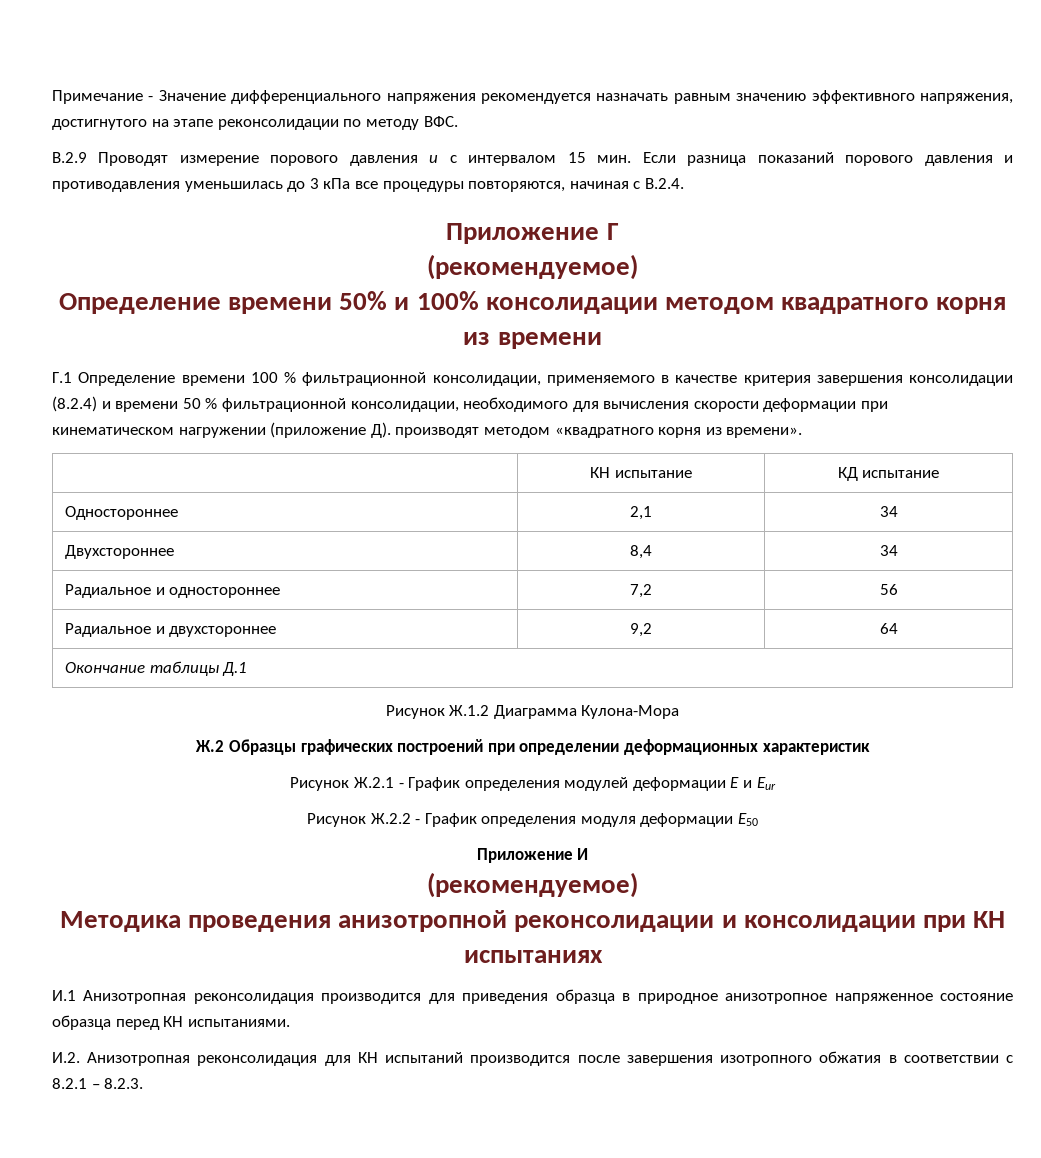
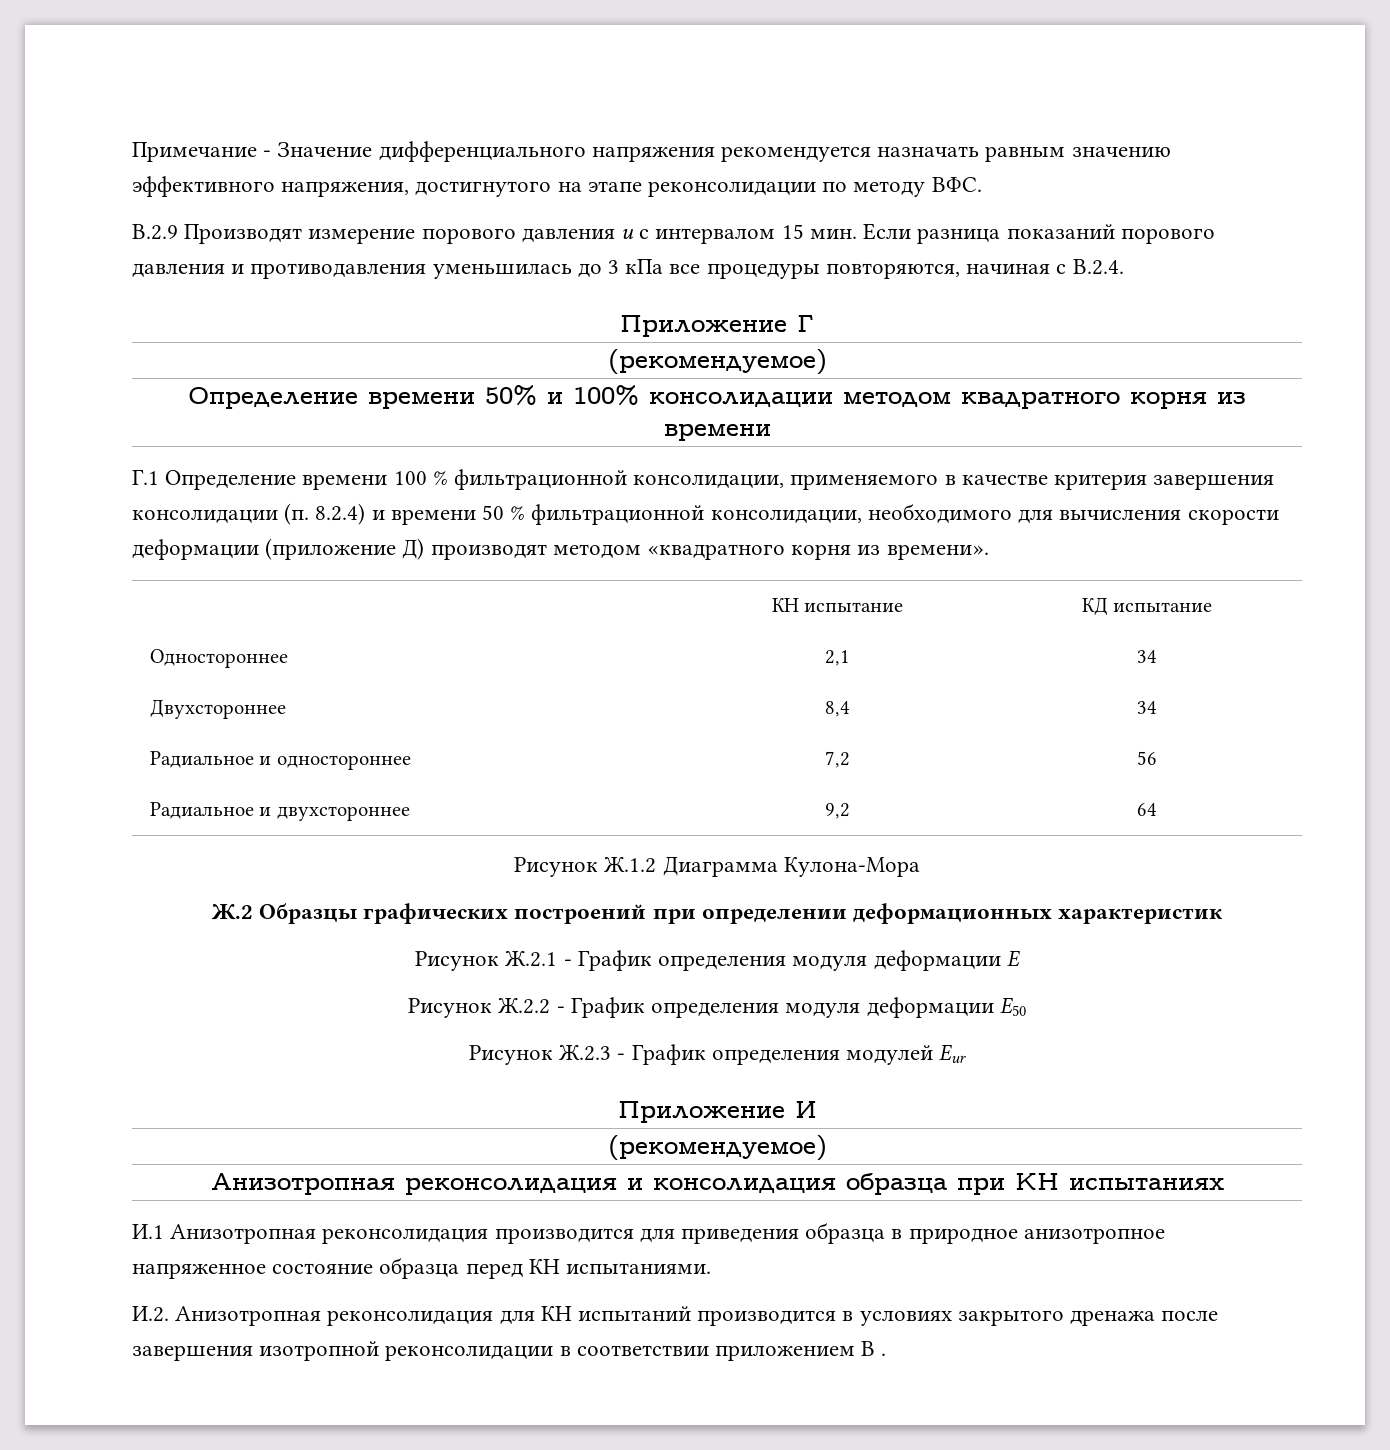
[98,152,169,166] Проводят -> [184,224,303,244] Производят
[52,396,97,412] (8.2.4) -> [284,503,366,525] (п. 8.2.4)
[861,401,889,412] [52,422,391,438] при кинематическом нагружении (приложение Д). -> [265,538,425,560] (приложение Д)
[65,661,248,676] // Окончание таблицы Д.1 -> (1157, 809) none
[564,777,629,791] модулей -> [792,955,868,971] модуля
[743,777,776,790] и Eur -> (1020, 958) none
[476,848,589,863] [427,872,638,898] [59,910,916,932] Приложение И // (рекомендуемое) // Методика проведения анизотропной реконсолидации и консолидации -> [468,1044,967,1065] [617,1101,817,1123] [607,1135,827,1161] [210,1173,947,1195] Рисунок Ж.2.3 - График определения модулей Eur // Приложение И // (рекомендуемое) // Анизотропная реконсолидация и консолидация образца
[577,1051,1013,1066] [52,1078,144,1089] после завершения изотропного обжатия в соответствии с 8.2.1 – 8.2.3. -> [842,1310,1219,1326] [132,1341,887,1361] в условиях закрытого дренажа после завершения изотропной реконсолидации в соответствии приложением В .

